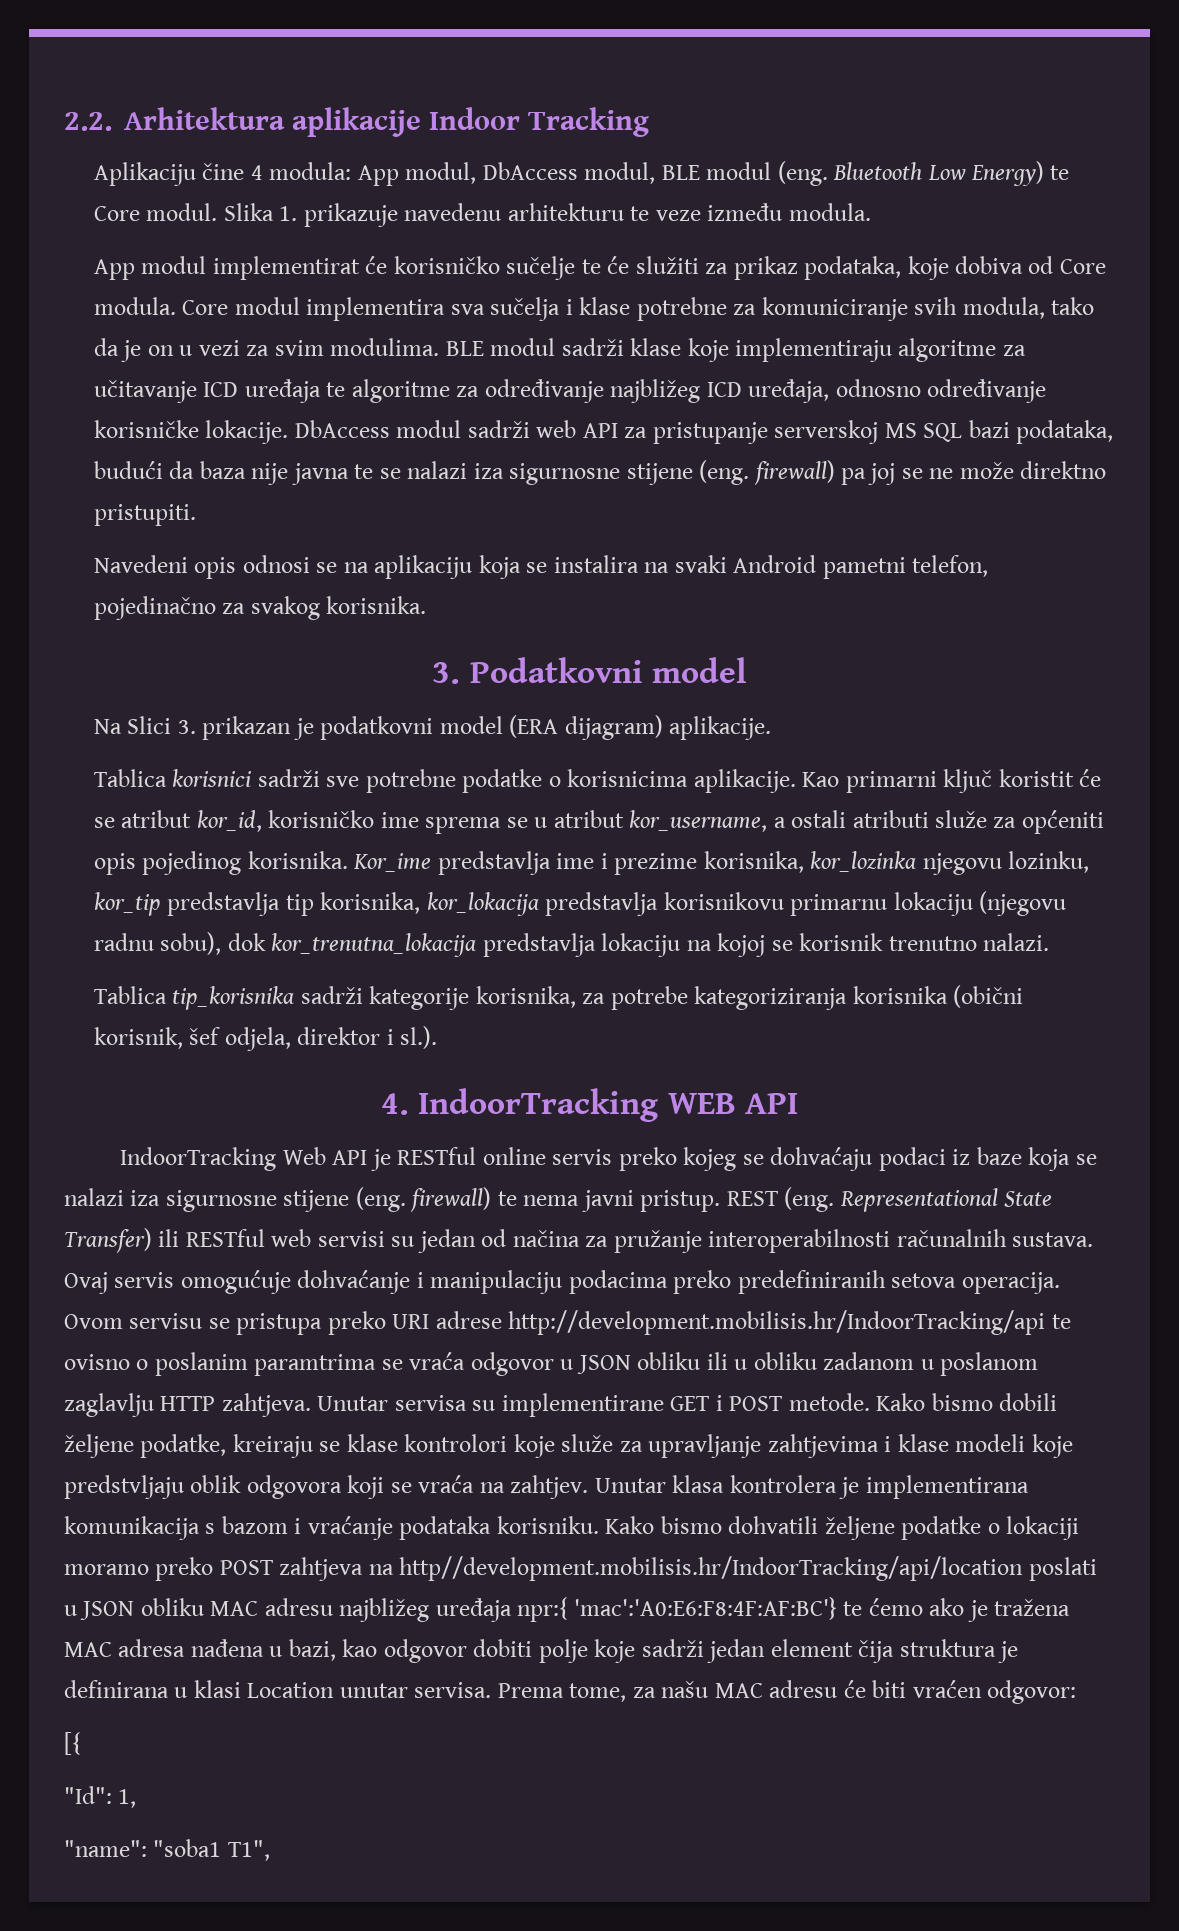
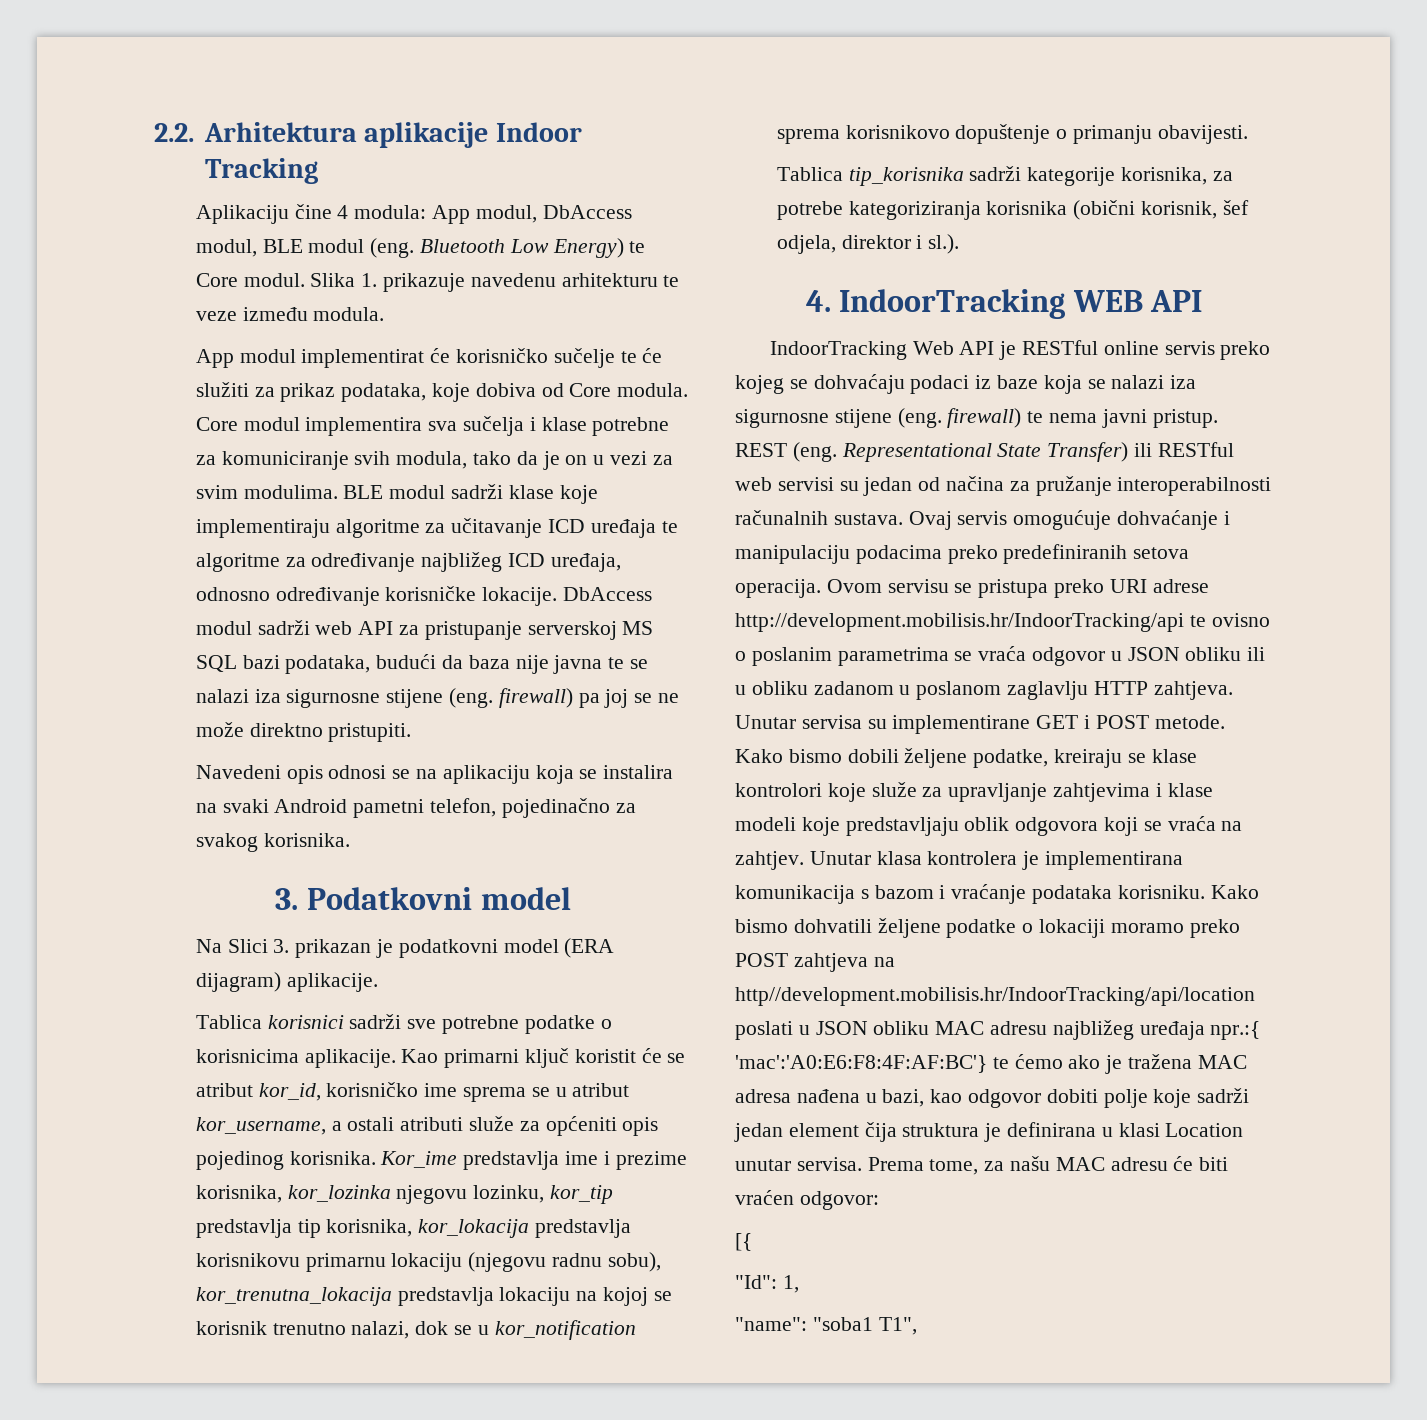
[227,933,266,951] dok -> (661, 1262) none
[983,933,1050,951] nalazi. -> [351,1320,636,1340] [776,124,1248,144] nalazi, dok se u kor_notification sprema korisnikovo dopuštenje o primanju obavijesti.
[254,1354,377,1376] paramtrima -> [837,647,949,666] parametrima
[64,1475,184,1499] predstvljaju -> [845,817,959,836] predstavljaju
[517,1597,568,1622] npr:{ -> [1210,1021,1261,1040] npr.:{

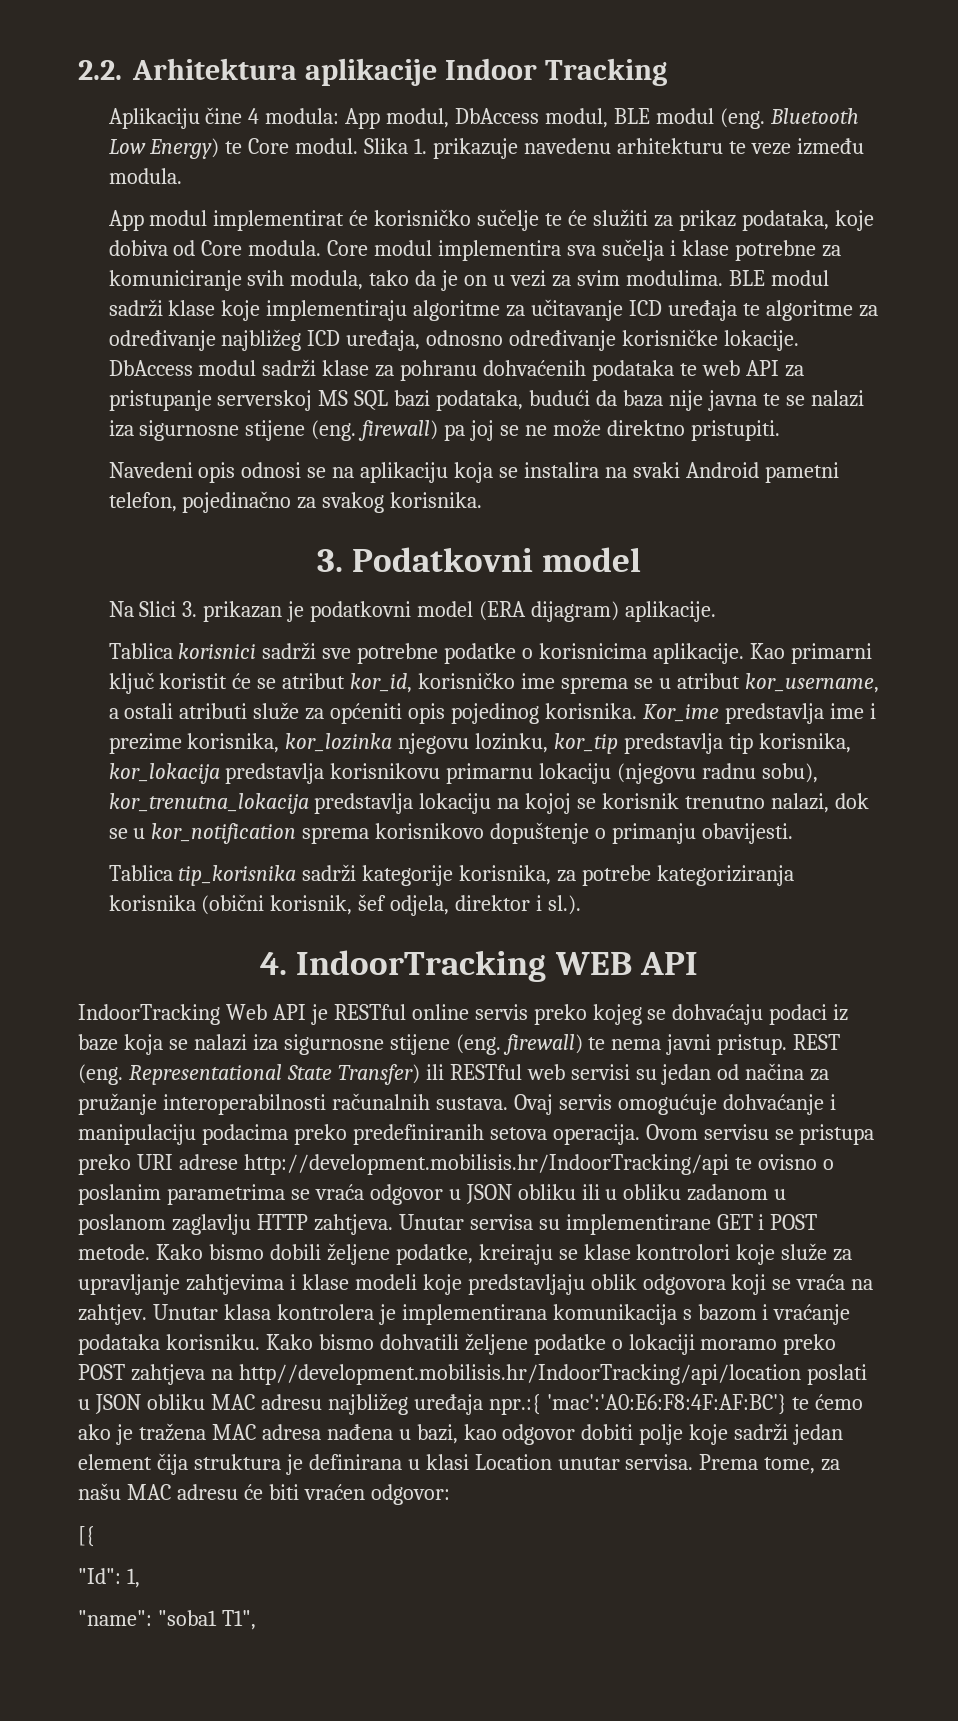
(310, 627) none -> [322,360,698,381] klase za pohranu dohvaćenih podataka te

